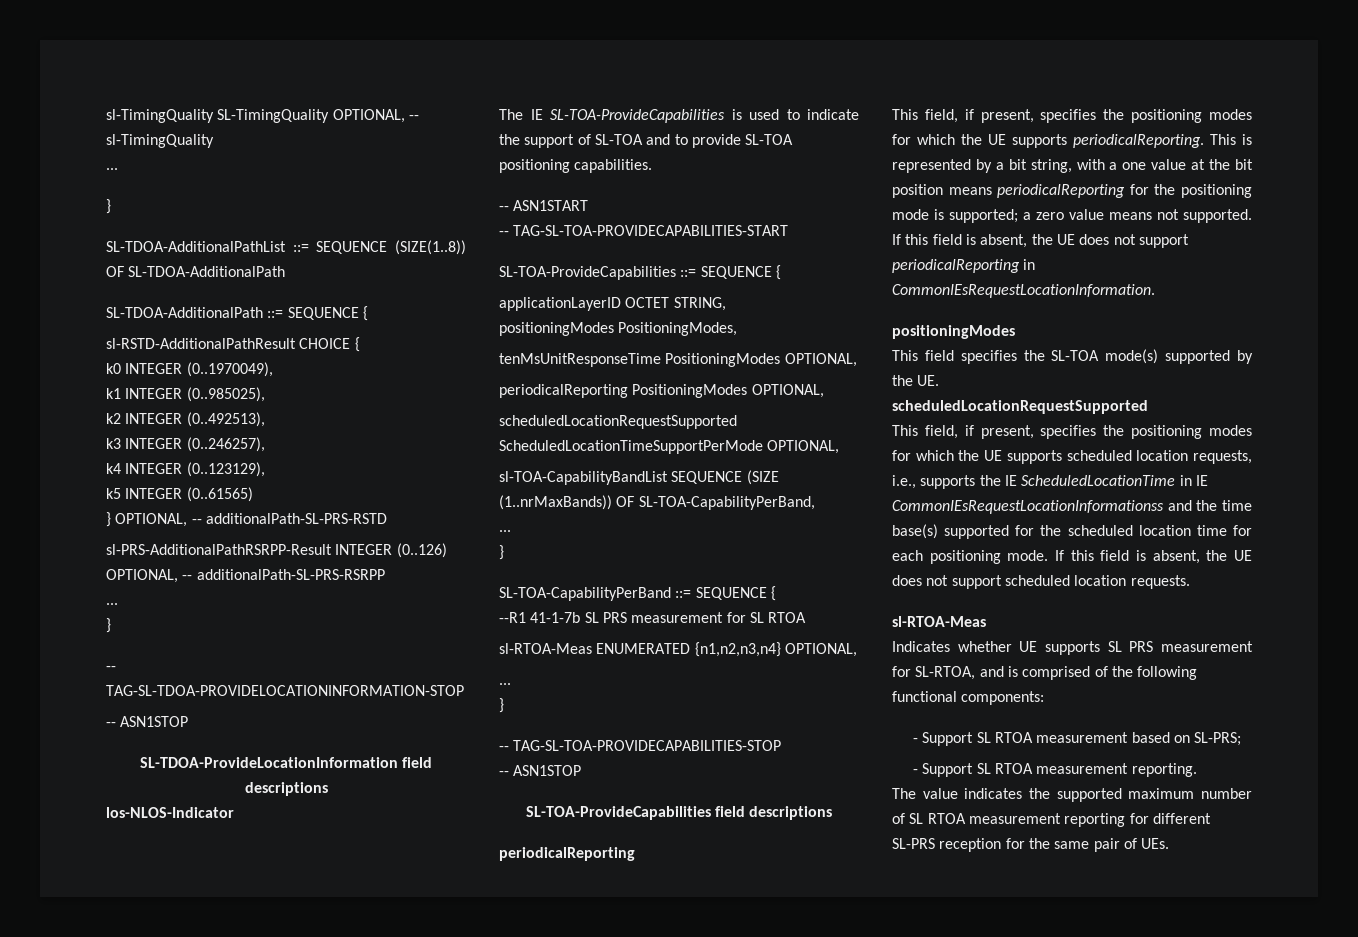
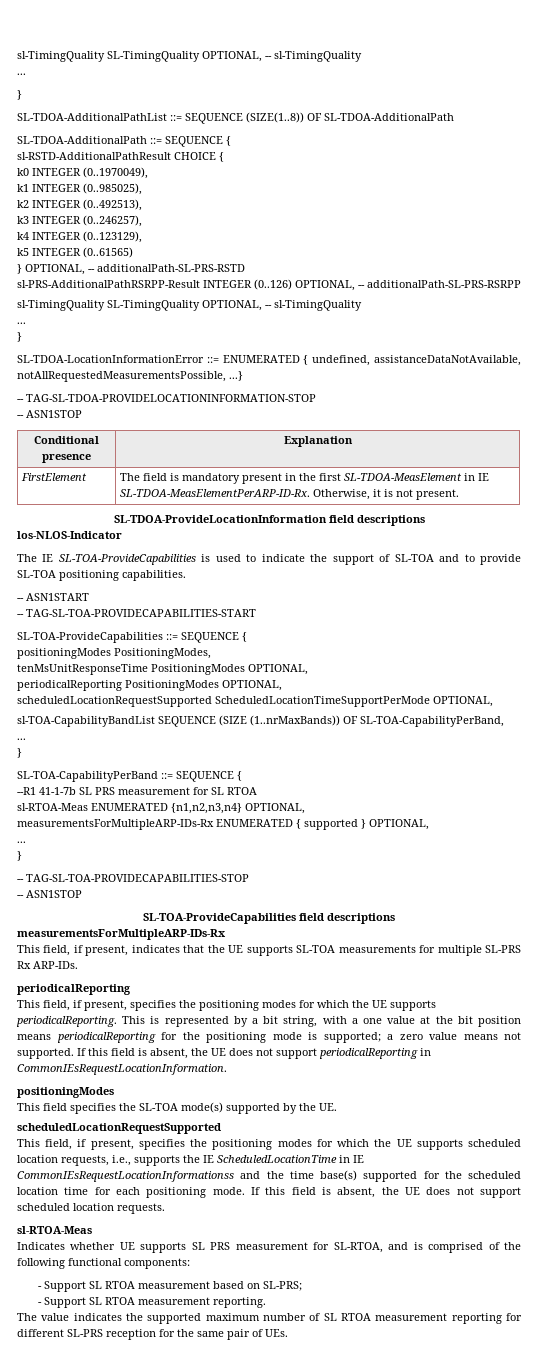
[106,603,118,605] [106,618,111,633] [106,666,116,671] [106,685,464,696] [106,716,189,727] ... // } // -- TAG-SL-TDOA-PROVIDELOCATIONINFORMATION-STOP // -- ASN1STOP -> [17,300,362,311] [17,322,26,324] [17,332,22,342] [17,355,521,366] [17,371,243,382] [17,394,316,402] [17,410,82,418] [34,436,99,444] [42,454,91,463] [283,436,353,447] [20,473,87,481] [119,473,489,484] [119,489,459,500] sl-TimingQuality SL-TimingQuality OPTIONAL, -- sl-TimingQuality // ... // } // SL-TDOA-LocationInformationError ::= ENUMERATED { undefined, assistanceDataNotAvailable, notAllRequestedMeasurementsPossible, ...} // -- TAG-SL-TDOA-PROVIDELOCATIONINFORMATION-STOP // -- ASN1STOP // Conditional presence | Explanation // FirstElement | The field is mandatory present in the first SL-TDOA-MeasElement in IE SL-TDOA-MeasElementPerARP-ID-Rx. Otherwise, it is not present.
[499,297,726,311] // applicationLayerID OCTET STRING, -> (247, 637) none
(857, 650) none -> [17,819,429,830] // measurementsForMultipleARP-IDs-Rx ENUMERATED { supported } OPTIONAL,
(833, 813) none -> [17,929,226,940] [17,945,521,956] [17,961,78,969] // measurementsForMultipleARP-IDs-Rx // This field, if present, indicates that the UE supports SL-TOA measurements for multiple SL-PRS Rx ARP-IDs.

